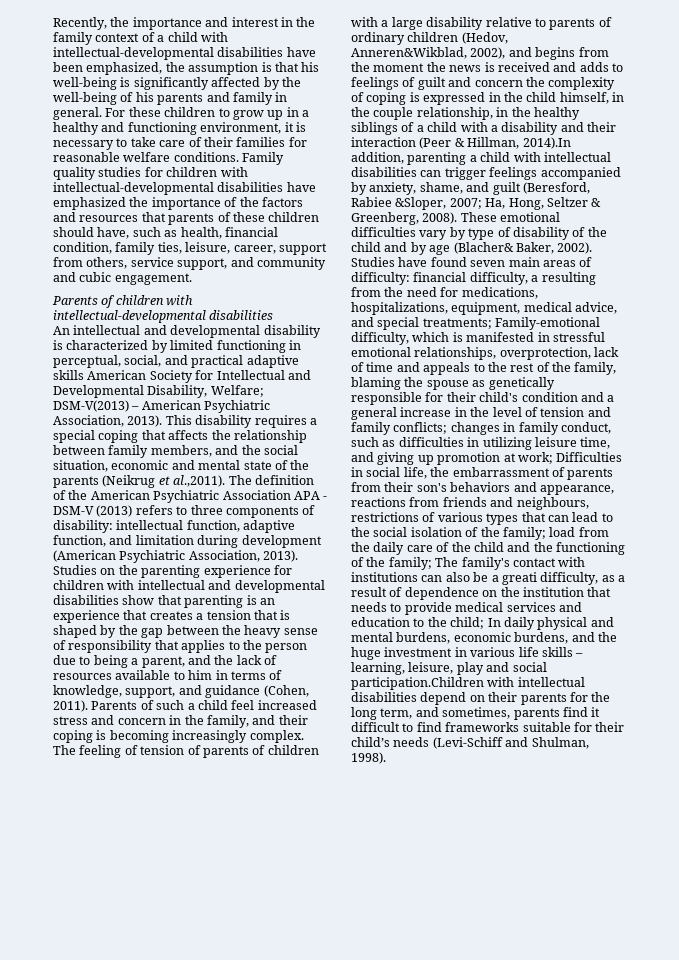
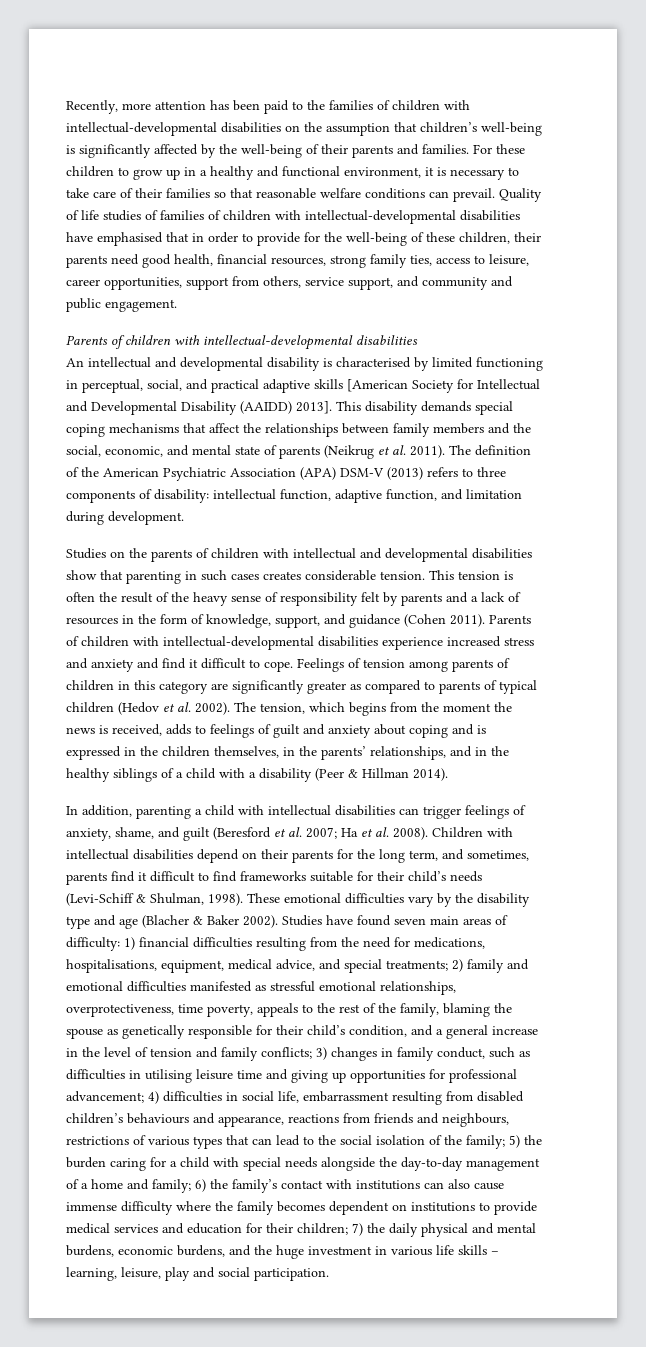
[110,17,316,30] [53,32,228,45] [53,47,316,60] [53,62,320,75] the importance and interest in the family context of a child with intellectual-developmental disabilities have been emphasized, the assumption is that his -> [122,100,470,114] [66,122,477,136] more attention has been paid to the families of children with intellectual-developmental disabilities on the assumption that children’s
[135,92,288,105] [53,107,102,120] his parents and family in general. -> [321,144,469,158] their parents and families.
[127,122,197,135] functioning -> [282,166,340,177] functional
[288,137,307,147] [53,152,285,165] [53,167,163,180] for reasonable welfare conditions. Family quality studies for -> [214,188,542,202] [66,210,221,221] so that reasonable welfare conditions can prevail. Quality of life studies of families of
[53,197,303,210] [53,212,320,225] [53,227,278,239] [53,242,276,255] emphasized the importance of the factors and resources that parents of these children should have, such as health, financial condition, family ties, leisure, career, -> [97,232,541,246] [66,254,529,268] [66,277,182,290] emphasised that in order to provide for the well-being of these children, their parents need good health, financial resources, strong family ties, access to leisure, career opportunities,
[79,272,112,282] cubic -> [66,298,101,312] public
[66,340,149,350] characterized -> [336,357,411,368] characterised
[87,370,147,380] American -> [347,379,408,392] [American
[147,385,264,398] [53,400,271,413] [53,415,317,428] [53,430,307,443] Disability, Welfare; DSM-V(2013) – American Psychiatric Association, 2013). This disability requires a special coping that affects the relationship -> [181,401,513,415] [66,423,338,437] Disability (AAIDD) 2013]. This disability demands special coping mechanisms that affect the relationships
[150,445,298,457] [53,460,169,472] members, and the social situation, economic -> [433,423,531,434] [66,445,163,457] members and the social, economic,
[290,460,310,470] the -> (277, 450) none
[173,475,226,487] al.,2011). -> [392,445,445,458] al. 2011).
[293,491,328,500] APA - -> [300,467,336,480] (APA)
[241,535,322,548] [53,550,299,563] [53,565,292,578] development (American Psychiatric Association, 2013). Studies on the parenting experience for -> [108,511,184,525] [66,548,209,562] development. // Studies on the parents of
[246,595,275,605] [53,610,291,623] [53,625,219,638] is an experience that creates a tension that is shaped by the gap between -> [185,570,513,581] [66,592,169,603] in such cases creates considerable tension. This tension is often the result of
[154,640,308,653] [53,655,277,668] [53,670,266,680] that applies to the person due to being a parent, and the lack of resources available to him in terms -> [361,592,521,606] [66,614,187,625] felt by parents and a lack of resources in the form
[263,685,309,697] (Cohen, -> [404,614,446,627] (Cohen
[156,700,317,710] [53,715,308,728] [53,730,304,743] [53,745,319,758] [351,17,612,30] [351,32,508,45] [351,47,532,59] such a child feel increased stress and concern in the family, and their coping is becoming increasingly complex. The feeling of tension of parents of children with a large disability relative to parents of ordinary children (Hedov, Anneren&Wikblad, 2002), and -> [81,636,534,650] [66,658,510,672] [66,680,537,694] [66,702,345,715] children with intellectual-developmental disabilities experience increased stress and anxiety and find it difficult to cope. Feelings of tension among parents of children in this category are significantly greater as compared to parents of typical children (Hedov et al. 2002). The tension, which
[497,62,577,72] received and -> [112,724,162,736] received,
[474,77,616,90] [351,92,624,105] [351,107,493,120] concern the complexity of coping is expressed in the child himself, in the couple relationship, -> [328,724,486,738] [66,746,472,760] anxiety about coping and is expressed in the children themselves, in the parents’ relationships, and
[560,122,616,132] [351,137,571,149] and their interaction (Peer & Hillman, 2014).In -> [315,768,448,781] [66,806,78,815] (Peer & Hillman 2014). // In
[540,167,621,180] [351,182,367,195] accompanied by -> [513,805,526,815] of
[522,182,590,194] [351,197,602,210] [351,212,561,225] [351,227,607,240] [351,242,593,255] [351,257,593,267] [351,272,596,285] [351,287,538,299] [351,302,618,315] [351,317,601,330] [351,332,605,345] [351,347,620,360] [351,362,617,375] [351,377,555,390] [351,392,615,405] [351,407,611,420] [351,422,611,435] [351,437,611,450] [351,452,623,465] [351,467,614,480] [351,482,614,495] [351,497,589,510] [351,512,613,525] [351,527,609,540] [351,542,625,555] [351,557,586,570] [351,572,625,585] [351,587,612,600] [351,602,582,615] [351,617,614,630] [351,632,617,644] [351,647,584,660] [351,662,547,675] [351,677,484,690] (Beresford, Rabiee &Sloper, 2007; Ha, Hong, Seltzer & Greenberg, 2008). These emotional difficulties vary by type of disability of the child and by age (Blacher& Baker, 2002). Studies have found seven main areas of difficulty: financial difficulty, a resulting from the need for medications, hospitalizations, equipment, medical advice, and special treatments; Family-emotional difficulty, which is manifested in stressful emotional relationships, overprotection, lack of time and appeals to the rest of the family, blaming the spouse as genetically responsible for their child's condition and a general increase in the level of tension and family conflicts; changes in family conduct, such as difficulties in utilizing leisure time, and giving up promotion at work; Difficulties in social life, the embarrassment of parents from their son's behaviors and appearance, reactions from friends and neighbours, restrictions of various types that can lead to the social isolation of the family; load from the daily care of the child and the functioning of the family; The family's contact with institutions can also be a greati difficulty, as a result of dependence on the institution that needs to provide medical services and education to the child; In daily physical and mental burdens, economic burdens, and the huge investment in various life skills – learning, leisure, play and social participation.Children -> [213,827,483,840] (Beresford et al. 2007; Ha et al. 2008). Children
[505,737,529,747] and -> [136,894,146,903] &
(386, 758) none -> [247,893,530,907] [66,915,508,929] [66,937,485,951] [66,959,529,973] [66,981,456,995] [66,1003,512,1017] [66,1025,538,1039] [66,1047,530,1061] [66,1069,517,1083] [66,1091,524,1105] [66,1113,509,1127] [66,1135,542,1149] [66,1157,540,1171] [66,1179,504,1193] [66,1201,537,1215] [66,1223,536,1237] [66,1245,499,1259] [66,1267,329,1281] These emotional difficulties vary by the disability type and age (Blacher & Baker 2002). Studies have found seven main areas of difficulty: 1) financial difficulties resulting from the need for medications, hospitalisations, equipment, medical advice, and special treatments; 2) family and emotional difficulties manifested as stressful emotional relationships, overprotectiveness, time poverty, appeals to the rest of the family, blaming the spouse as genetically responsible for their child’s condition, and a general increase in the level of tension and family conflicts; 3) changes in family conduct, such as difficulties in utilising leisure time and giving up opportunities for professional advancement; 4) difficulties in social life, embarrassment resulting from disabled children’s behaviours and appearance, reactions from friends and neighbours, restrictions of various types that can lead to the social isolation of the family; 5) the burden caring for a child with special needs alongside the day-to-day management of a home and family; 6) the family’s contact with institutions can also cause immense difficulty where the family becomes dependent on institutions to provide medical services and education for their children; 7) the daily physical and mental burdens, economic burdens, and the huge investment in various life skills – learning, leisure, play and social participation.

